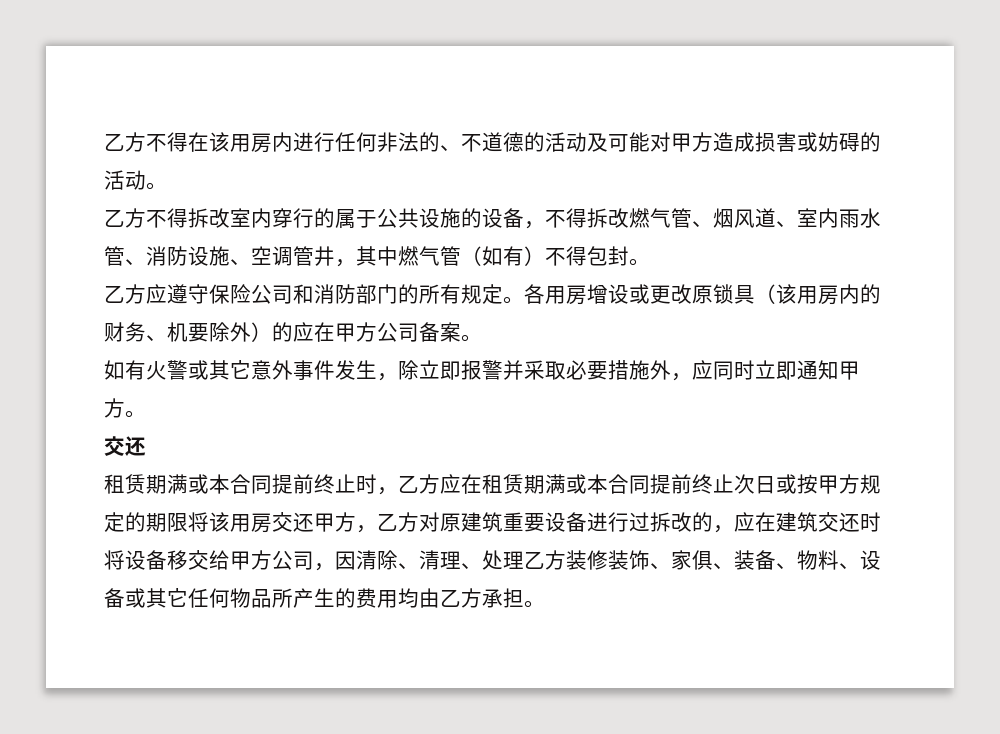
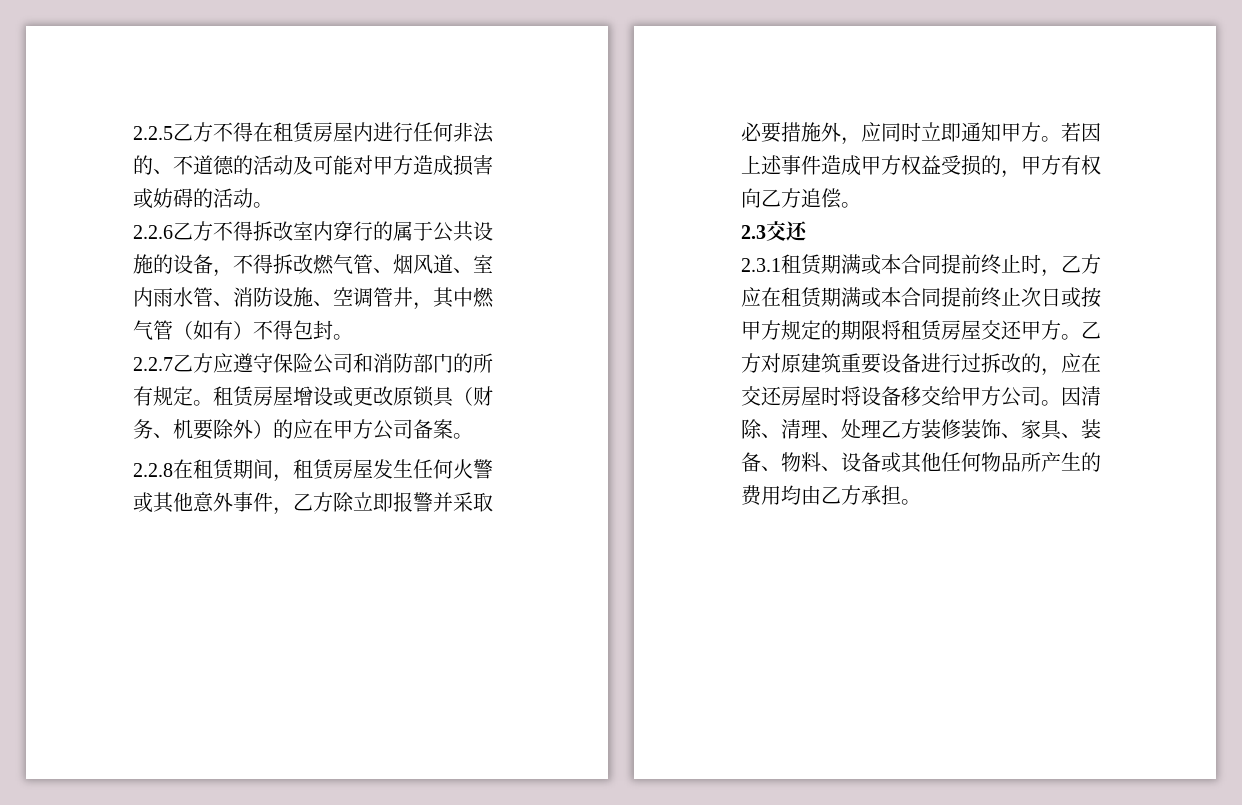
(104, 142) none -> [133,126,173,140] 2.2.5
[209,132,272,153] 该用房 -> [273,122,353,143] 租赁房屋
(167, 186) none -> [133,225,173,239] 2.2.6
(650, 262) none -> [133,357,173,371] 2.2.7
[524,284,587,305] 各用房 -> [213,386,293,407] 租赁房屋
[776,284,881,305] 该用房内的 -> (473, 396) none
[104,360,146,380] 如有 -> [133,459,453,482] 2.2.8在租赁期间，租赁房屋发生任何
[230,360,251,379] 它 -> [173,492,193,512] 他
[335,360,398,381] 发生， -> [273,492,333,515] ，乙方
(146, 414) // -> [1061,122,1101,142] [741,155,1101,178] [741,188,861,209] [741,225,766,239] 若因上述事件造成甲方权益受损的，甲方有权向乙方追偿。 // 2.3
(146, 446) none -> [741,258,781,272] 2.3.1
[209,512,272,533] 该用房 -> [901,320,981,341] 租赁房屋
[356,525,377,533] ， -> [1061,334,1081,340] 。
[776,512,860,532] 建筑交还 -> [741,386,821,406] 交还房屋
[314,563,335,571] ， -> [1041,400,1061,406] 。
[692,550,713,570] 俱 -> [1041,420,1062,440] 具
[167,588,188,607] 它 -> [921,452,941,472] 他

